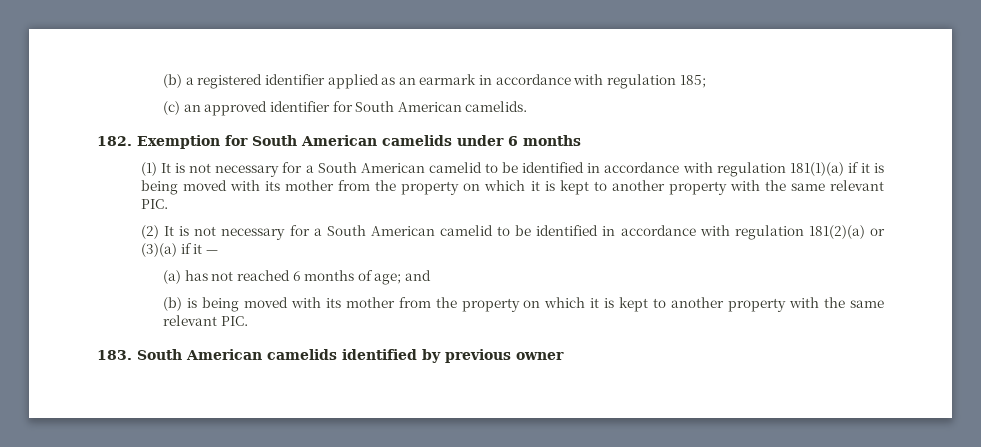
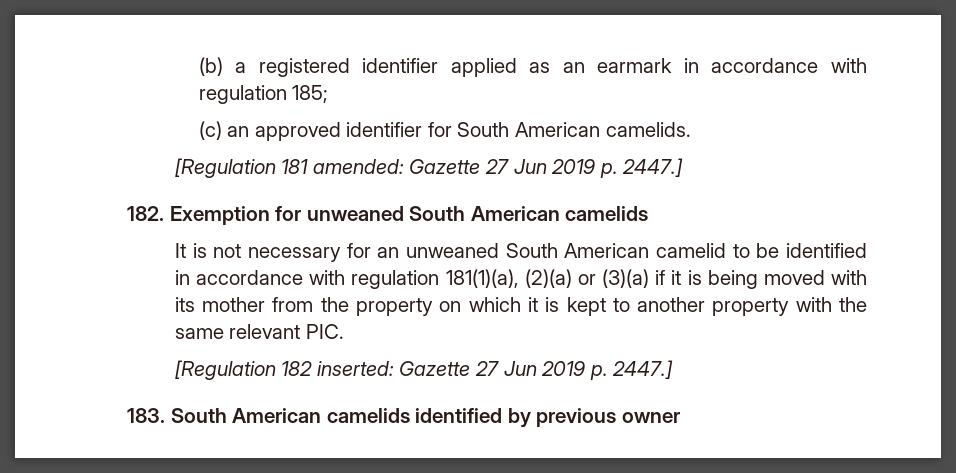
(528, 106) none -> [174,158,684,178] // [Regulation 181 amended: Gazette 27 Jun 2019 p. 2447.]
[252,135,581,146] [140,162,314,177] South American camelids under 6 months // (1) It is not necessary for a -> [306,206,649,221] [174,243,499,262] unweaned South American camelids // It is not necessary for an unweaned
[789,162,844,176] 181(1)(a) -> [445,269,650,288] 181(1)(a), (2)(a) or (3)(a)
[140,225,885,240] [140,243,218,257] [162,270,432,285] [162,297,884,312] [162,315,248,326] (2) It is not necessary for a South American camelid to be identified in accordance with regulation 181(2)(a) or (3)(a) if it — // (a) has not reached 6 months of age; and // (b) is being moved with its mother from the property on which it is kept to another property with the same relevant PIC. -> [174,360,674,380] [Regulation 182 inserted: Gazette 27 Jun 2019 p. 2447.]

